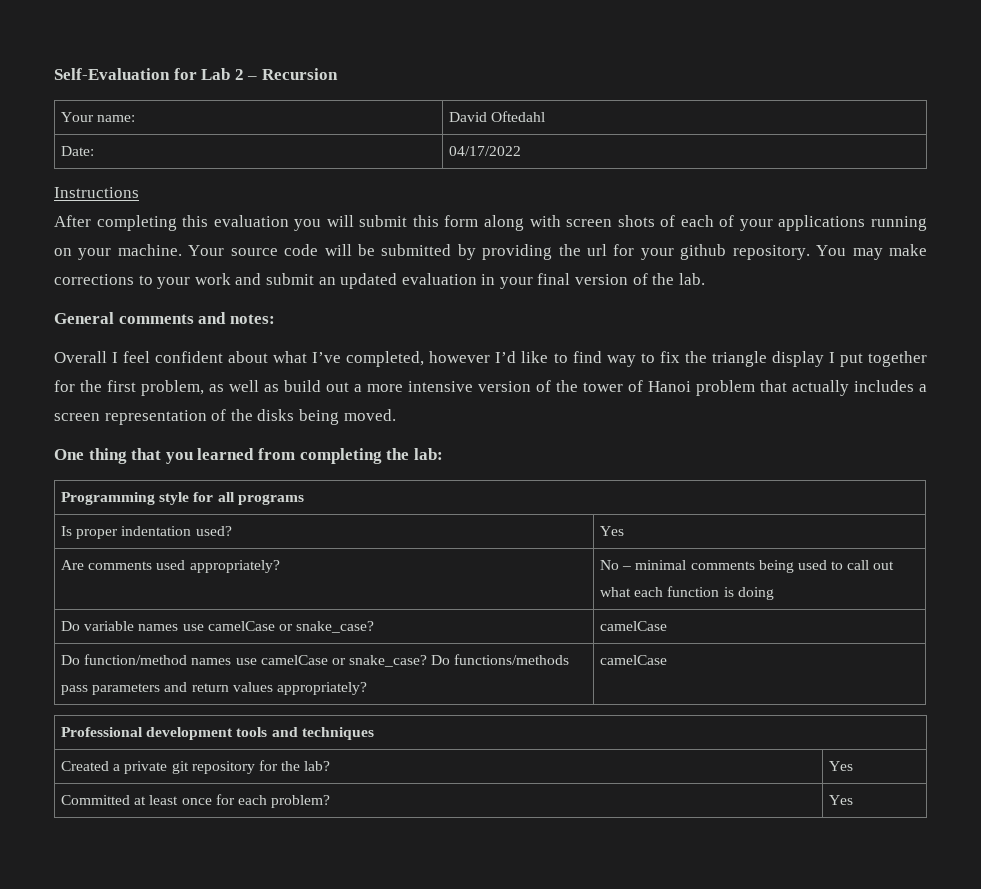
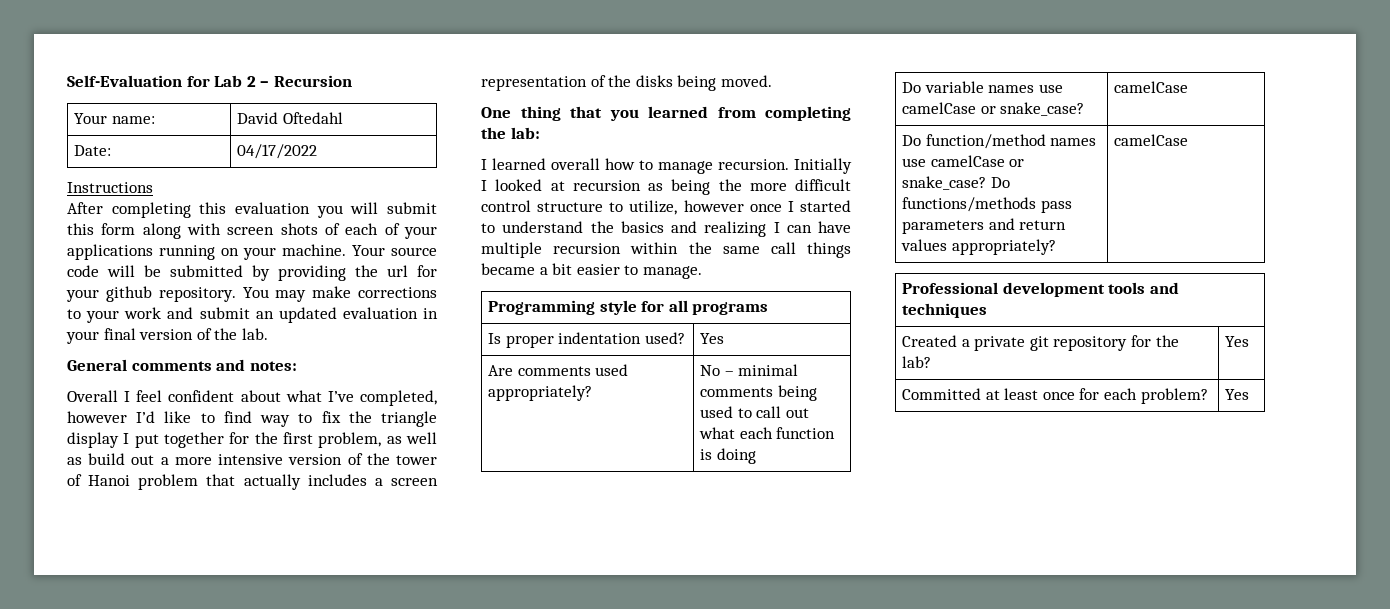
(443, 454) none -> [481,158,852,174] [481,179,851,195] [481,200,851,215] [481,221,851,237] [481,242,851,258] [481,263,702,279] // I learned overall how to manage recursion. Initially I looked at recursion as being the more difficult control structure to utilize, however once I started to understand the basics and realizing I can have multiple recursion within the same call things became a bit easier to manage.

